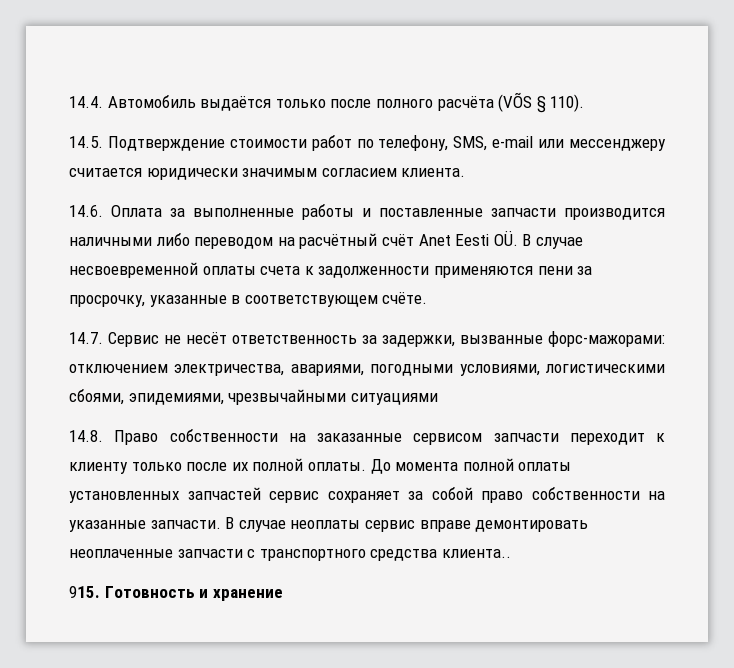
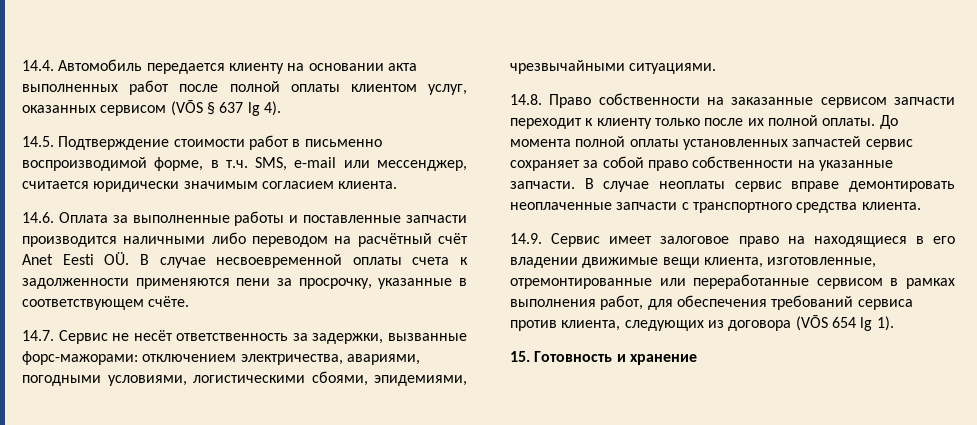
[200,92,585,113] [69,135,449,151] выдаётся только после полного расчёта (VÕS § 110). // 14.5. Подтверждение стоимости работ по телефону, -> [146,63,417,74] [22,80,468,95] [22,100,281,116] [22,135,382,150] [22,157,248,171] передается клиенту на основании акта выполненных работ после полной оплаты клиентом услуг, оказанных сервисом (VÕS § 637 lg 4). // 14.5. Подтверждение стоимости работ в письменно воспроизводимой форме, в т.ч.
[568,139,666,151] мессенджеру -> [376,160,467,171] мессенджер,
[350,393,438,405] ситуациями -> [629,63,717,74] ситуациями.
[441,549,511,558] [69,586,100,598] клиента.. // 915. -> [861,202,921,210] [510,233,955,247] [510,257,877,268] [510,274,955,289] [510,295,913,310] [510,315,894,331] [510,351,530,362] клиента. // 14.9. Сервис имеет залоговое право на находящиеся в его владении движимые вещи клиента, изготовленные, отремонтированные или переработанные сервисом в рамках выполнения работ, для обеспечения требований сервиса против клиента, следующих из договора (VÕS 654 lg 1). // 15.

